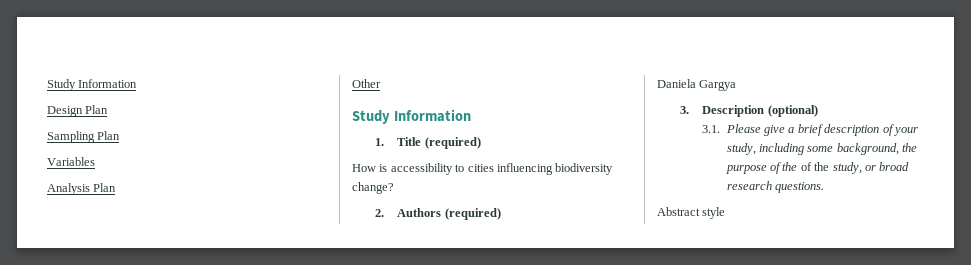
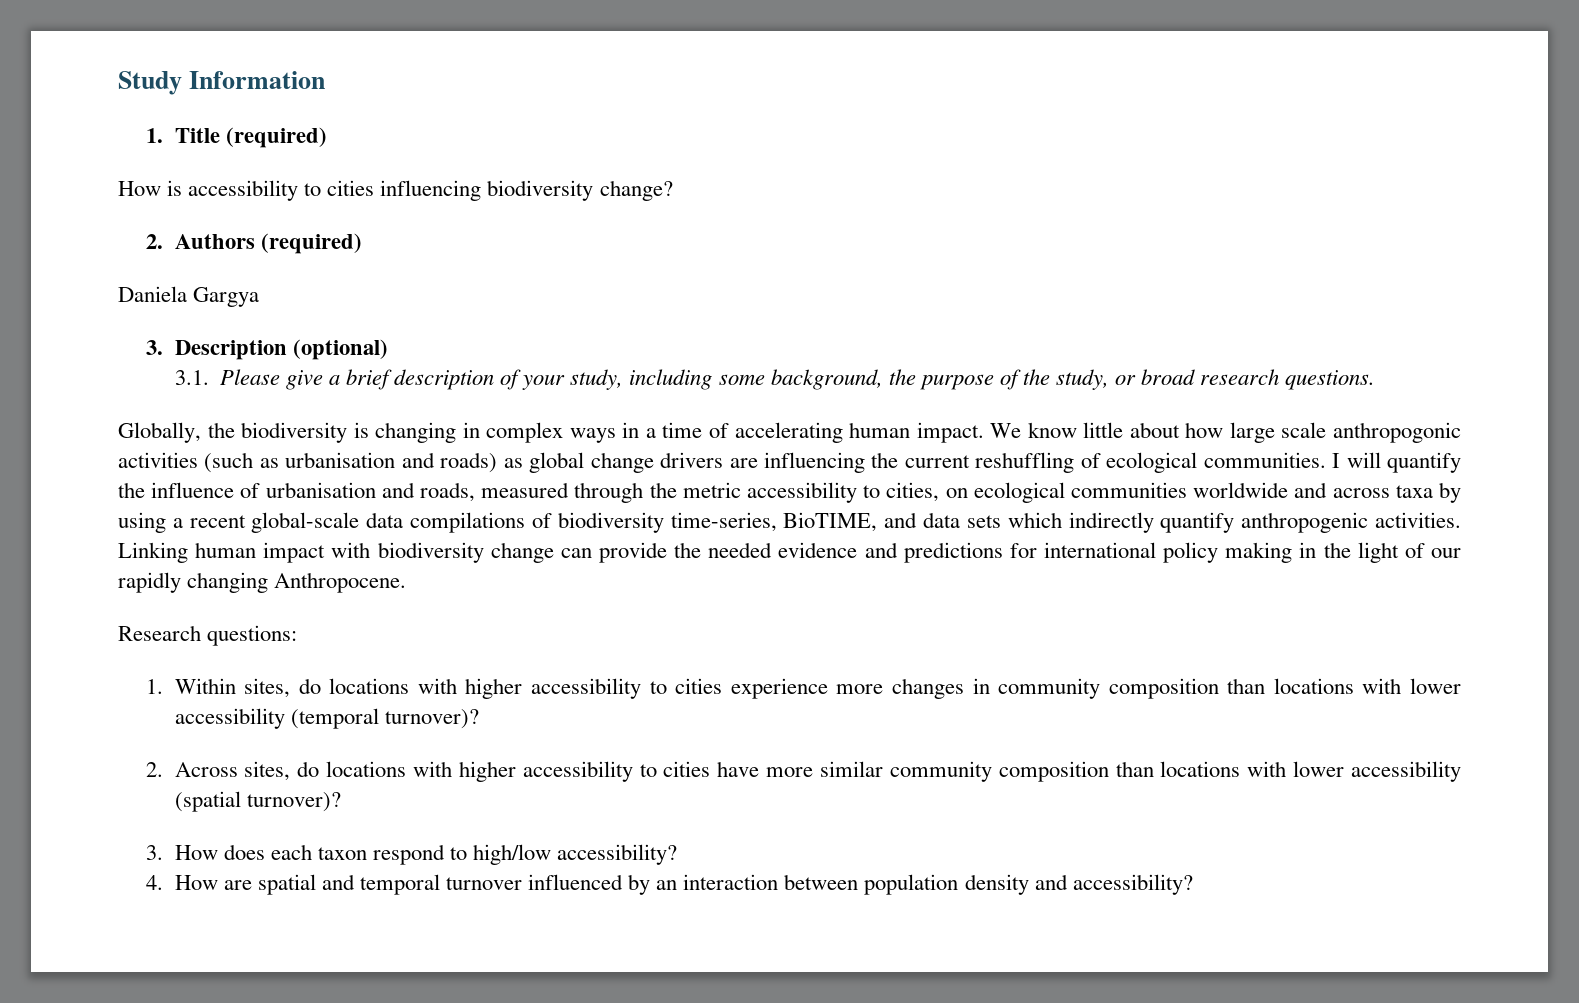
[47,79,138,91] [47,105,109,117] [47,131,121,143] [47,157,95,166] [47,183,117,195] [352,79,381,88] [352,109,471,124] Study Information // Design Plan // Sampling Plan // Variables // Analysis Plan // Other // Study Information -> [118,71,326,95] Study Information
[800,162,830,171] of the -> (1050, 377) none
[657,207,726,219] Abstract style -> [118,422,1461,443] [118,452,1462,473] [118,482,1462,503] [118,512,1462,533] [118,542,1461,563] [118,572,407,593] [118,625,298,646] [146,678,1461,699] [174,708,479,729] [146,761,1462,782] [174,791,341,812] [146,844,678,865] [146,874,1193,895] Globally, the biodiversity is changing in complex ways in a time of accelerating human impact. We know little about how large scale anthropogonic activities (such as urbanisation and roads) as global change drivers are influencing the current reshuffling of ecological communities. I will quantify the influence of urbanisation and roads, measured through the metric accessibility to cities, on ecological communities worldwide and across taxa by using a recent global-scale data compilations of biodiversity time-series, BioTIME, and data sets which indirectly quantify anthropogenic activities. Linking human impact with biodiversity change can provide the needed evidence and predictions for international policy making in the light of our rapidly changing Anthropocene. // Research questions: // 1. Within sites, do locations with higher accessibility to cities experience more changes in community composition than locations with lower accessibility (temporal turnover)? // 2. Across sites, do locations with higher accessibility to cities have more similar community composition than locations with lower accessibility (spatial turnover)? // 3. How does each taxon respond to high/low accessibility? // 4. How are spatial and temporal turnover influenced by an interaction between population density and accessibility?

